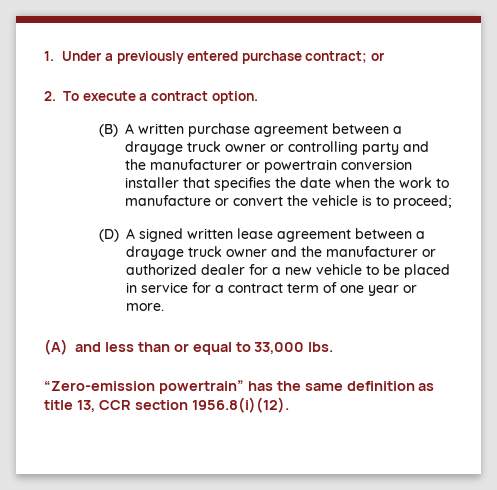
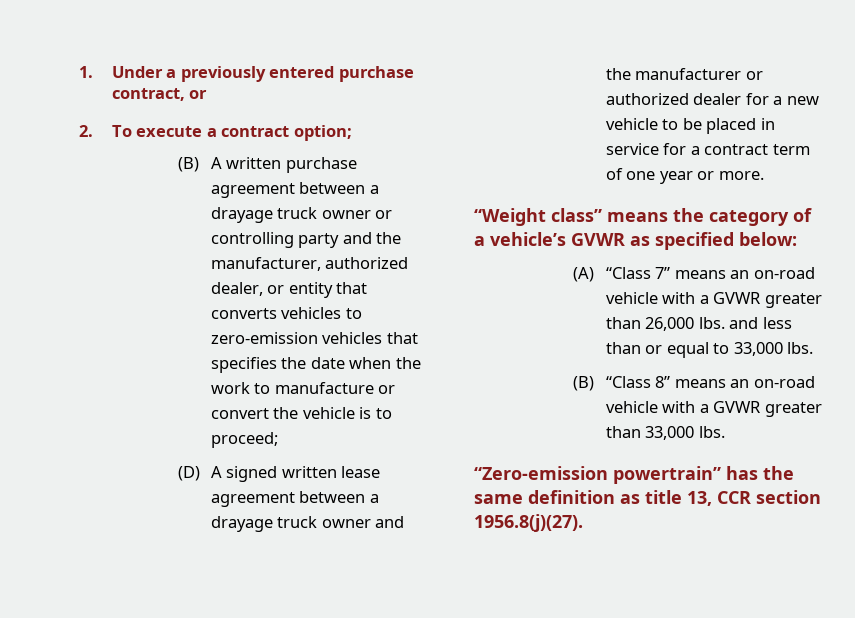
[305,51,368,63] contract; -> [111,88,185,101] contract,
[211,91,258,104] option. -> [293,125,352,141] option;
[149,159,412,173] [124,177,179,188] manufacturer or powertrain conversion installer -> [210,257,409,271] [210,282,368,298] [210,307,362,319] [210,332,383,344] manufacturer, authorized dealer, or entity that converts vehicles to zero-emission vehicles
[44,339,68,355] (A) -> [474,208,812,226] [474,232,797,250] [572,267,815,282] [605,292,822,308] [605,317,725,331] “Weight class” means the category of a vehicle’s GVWR as specified below: // (A) “Class 7” means an on-road vehicle with a GVWR greater than 26,000 lbs.
(334, 347) none -> [572,376,815,391] [605,401,822,417] [605,426,725,440] // (B) “Class 8” means an on-road vehicle with a GVWR greater than 33,000 lbs.
[191,397,289,413] 1956.8(i)(12). -> [474,514,583,532] 1956.8(j)(27).

